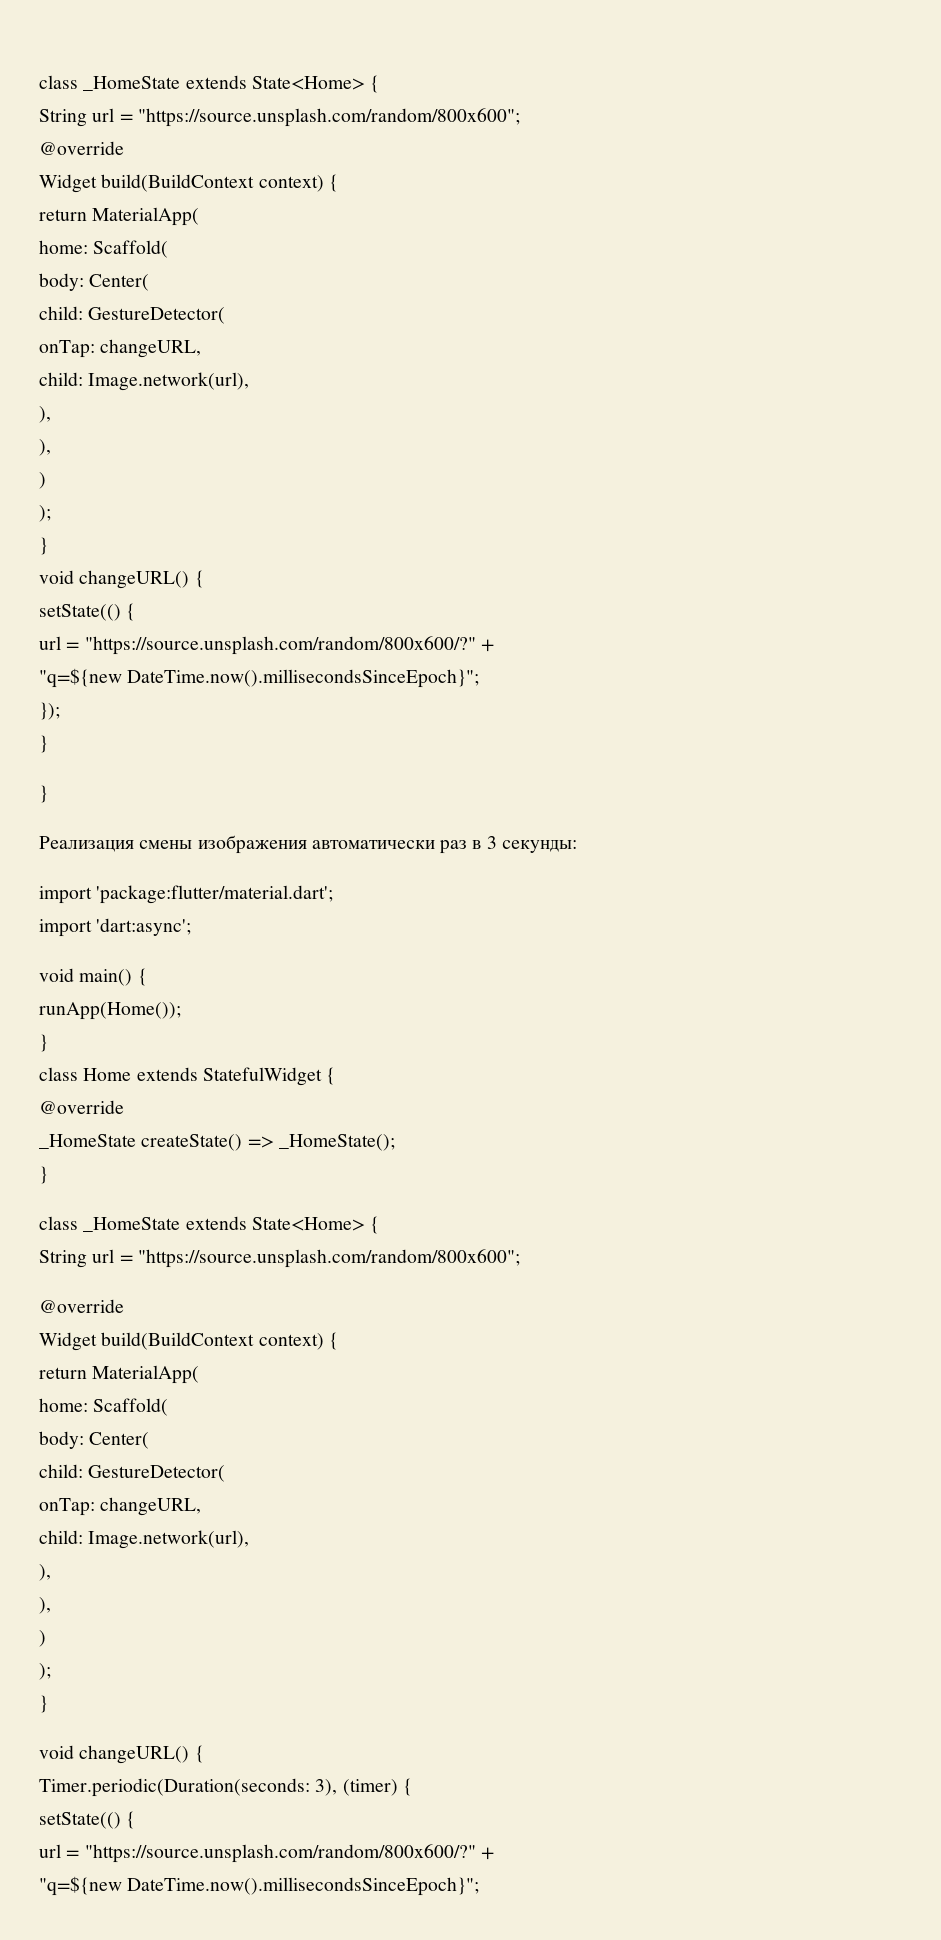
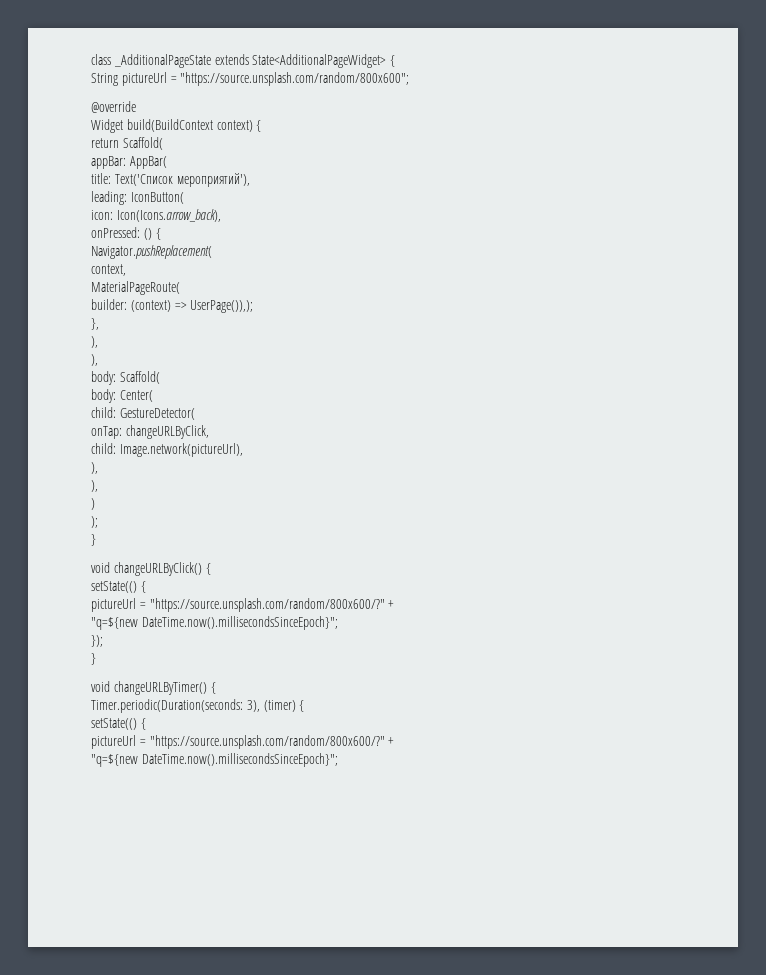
[39,75,380,93] [39,108,520,127] [39,141,124,155] [39,174,338,193] [39,207,200,226] [39,240,169,258] [39,273,150,291] [39,306,226,324] [39,339,202,358] [39,372,250,391] [39,406,51,423] [39,439,51,456] [39,472,46,489] [39,505,51,522] [39,537,48,555] [39,570,204,589] [39,603,136,621] [39,636,61,650] class _HomeState extends State<Home> { // String url = "https://source.unsplash.com/random/800x600"; // @override // Widget build(BuildContext context) { // return MaterialApp( // home: Scaffold( // body: Center( // child: GestureDetector( // onTap: changeURL, // child: Image.network(url), // ), // ), // ) // ); // } // void changeURL() { // setState(() { // url -> [91,54,396,68] [91,72,410,86] [91,101,136,113] [91,119,262,133] [91,137,163,150] [91,156,167,169] [91,173,250,187] [91,191,184,205] [91,209,221,222] [91,227,161,240] [91,245,212,259] [91,264,126,276] [91,281,180,295] [91,299,254,313] [91,318,99,330] [91,336,98,348] [91,354,98,366] [91,371,160,385] [91,389,153,403] [91,407,195,420] [91,425,209,439] [91,443,243,457] [91,462,98,474] [91,480,98,492] [91,498,95,510] [91,516,98,528] [91,534,96,546] [91,562,211,576] [91,581,146,593] [91,598,136,612] class _AdditionalPageState extends State<AdditionalPageWidget> { // String pictureUrl = "https://source.unsplash.com/random/800x600"; // @override // Widget build(BuildContext context) { // return Scaffold( // appBar: AppBar( // title: Text('Список мероприятий'), // leading: IconButton( // icon: Icon(Icons.arrow_back), // onPressed: () { // Navigator.pushReplacement( // context, // MaterialPageRoute( // builder: (context) => UserPage()),); // }, // ), // ), // body: Scaffold( // body: Center( // child: GestureDetector( // onTap: changeURLByClick, // child: Image.network(pictureUrl), // ), // ), // ) // ); // } // void changeURLByClick() { // setState(() { // pictureUrl
[39,785,48,803] [39,835,577,854] [39,885,334,904] [39,918,192,937] [39,968,147,986] [39,1002,181,1020] [39,1034,48,1052] [39,1067,336,1086] [39,1100,124,1114] [39,1134,395,1151] [39,1166,48,1184] [39,1216,380,1234] [39,1249,520,1268] [39,1299,124,1313] [39,1332,338,1351] [39,1365,200,1384] [39,1398,169,1416] [39,1431,150,1449] [39,1464,226,1482] [39,1497,202,1516] [39,1530,250,1549] [39,1564,51,1581] [39,1597,51,1614] [39,1630,46,1647] [39,1663,51,1680] [39,1695,48,1713] [39,1745,190,1764] } // Реализация смены изображения автоматически раз в 3 секунды: // import 'package:flutter/material.dart'; // import 'dart:async'; // void main() { // runApp(Home()); // } // class Home extends StatefulWidget { // @override // _HomeState createState() => _HomeState(); // } // class _HomeState extends State<Home> { // String url = "https://source.unsplash.com/random/800x600"; // @override // Widget build(BuildContext context) { // return MaterialApp( // home: Scaffold( // body: Center( // child: GestureDetector( // onTap: changeURL, // child: Image.network(url), // ), // ), // ) // ); // } // void changeURL() -> [91,681,207,695] void changeURLByTimer()
[39,1844,61,1858] url -> [91,735,136,749] pictureUrl

